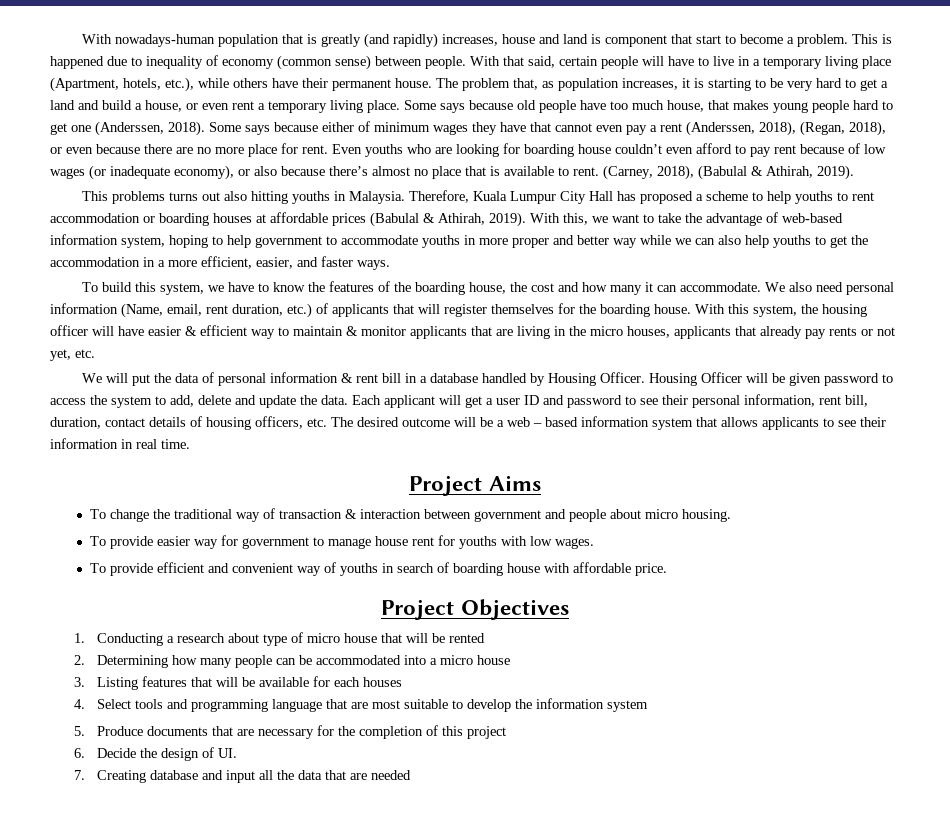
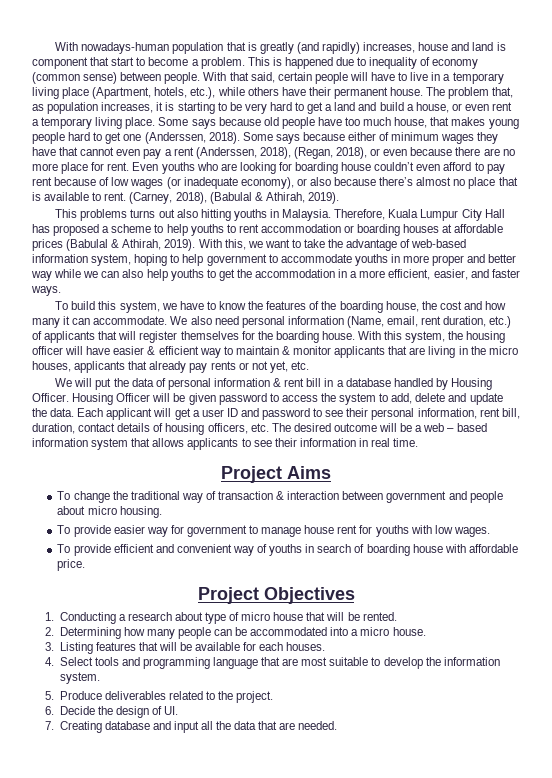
[449,633,486,643] rented -> [362,612,397,621] rented.
[477,655,511,665] house -> [392,627,426,636] house.
[363,677,403,687] houses -> [286,642,326,651] houses.
[607,700,649,712] system -> [59,672,100,684] system.
[147,725,507,739] documents that are necessary for the completion of this project -> [104,691,274,703] deliverables related to the project.
[371,770,412,780] needed -> [298,721,338,730] needed.

